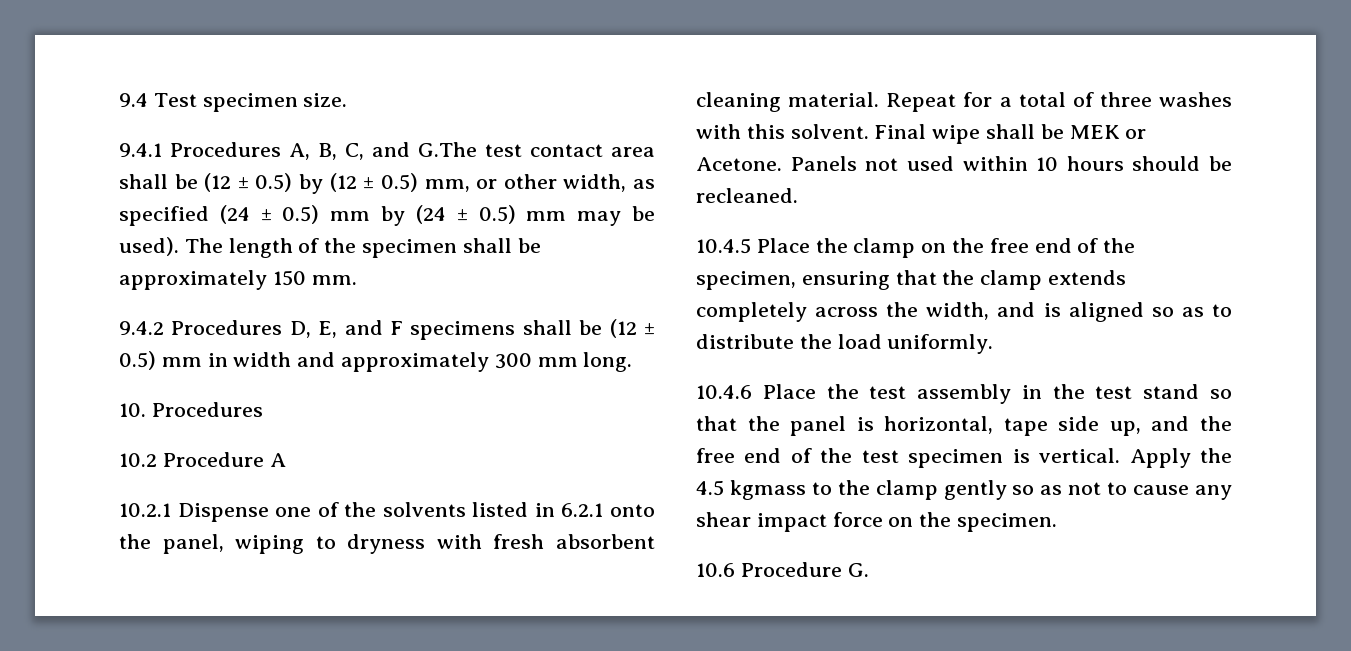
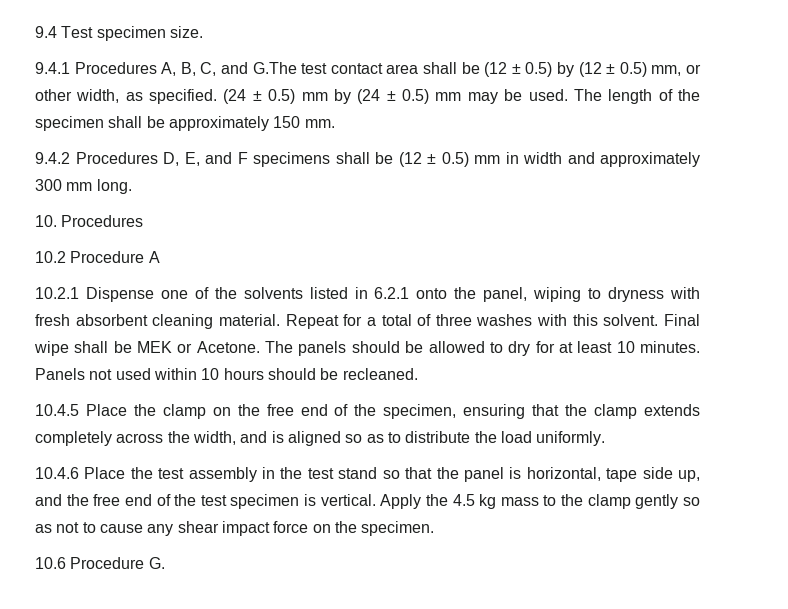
[119,206,209,226] specified -> [149,89,218,104] specified.
[119,237,179,256] used). -> [528,89,568,101] used.
(782, 164) none -> [265,341,701,356] The panels should be allowed to dry for at least 10 minutes.
[729,480,806,500] kgmass -> [479,494,539,509] kg mass

